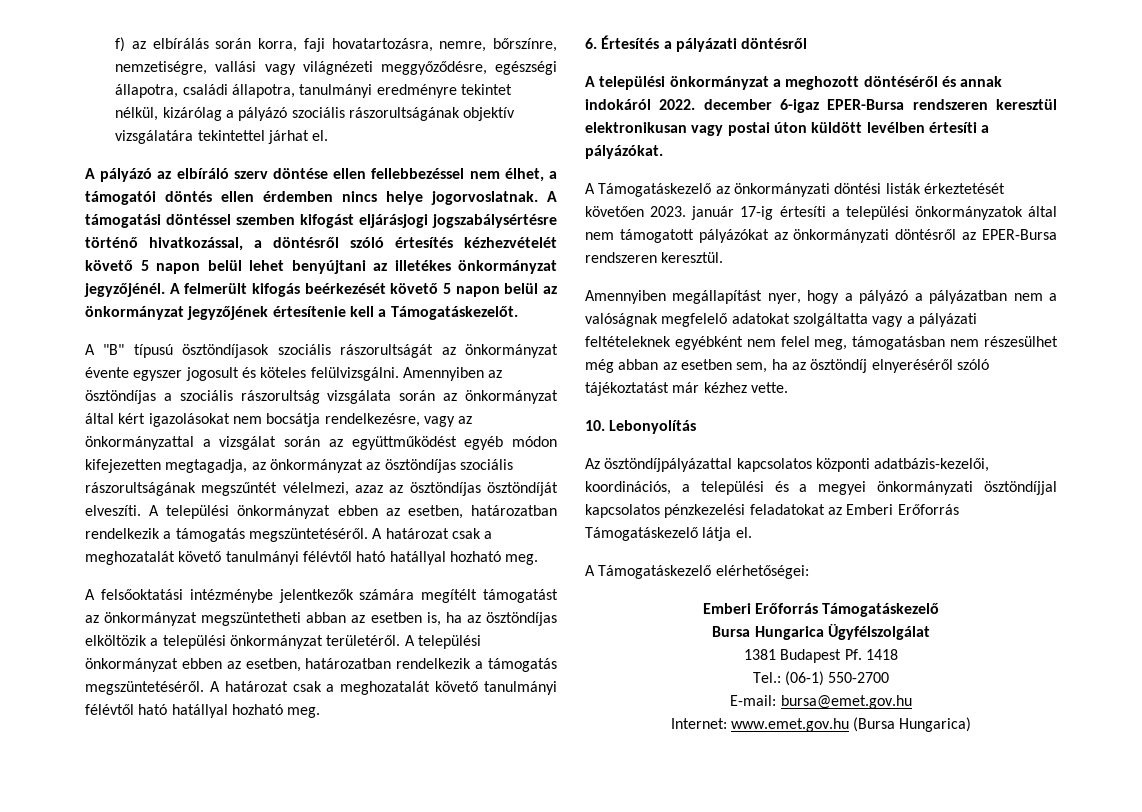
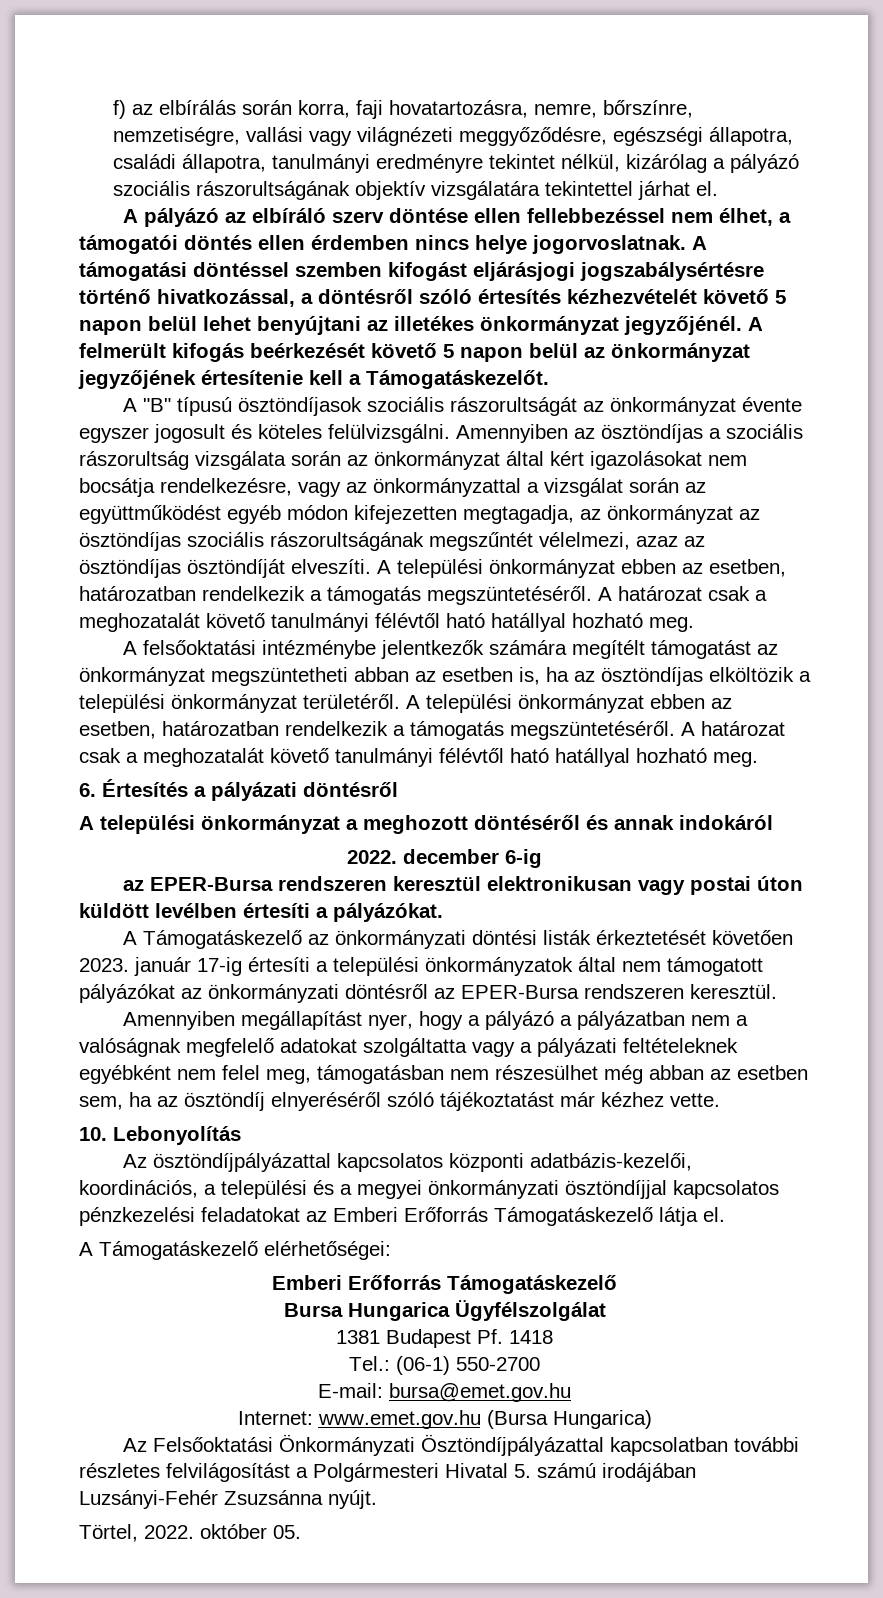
(651, 104) none -> (773, 822) //
[780,99,819,113] 6-igaz -> [505,849,542,868] [123,880,145,891] 6-ig // az
(972, 724) none -> [123,1434,800,1456] [79,1463,696,1482] [79,1490,377,1509] [79,1524,301,1542] // Az Felsőoktatási Önkormányzati Ösztöndíjpályázattal kapcsolatban további részletes felvilágosítást a Polgármesteri Hivatal 5. számú irodájában Luzsányi-Fehér Zsuzsánna nyújt. // Törtel, 2022. október 05.

